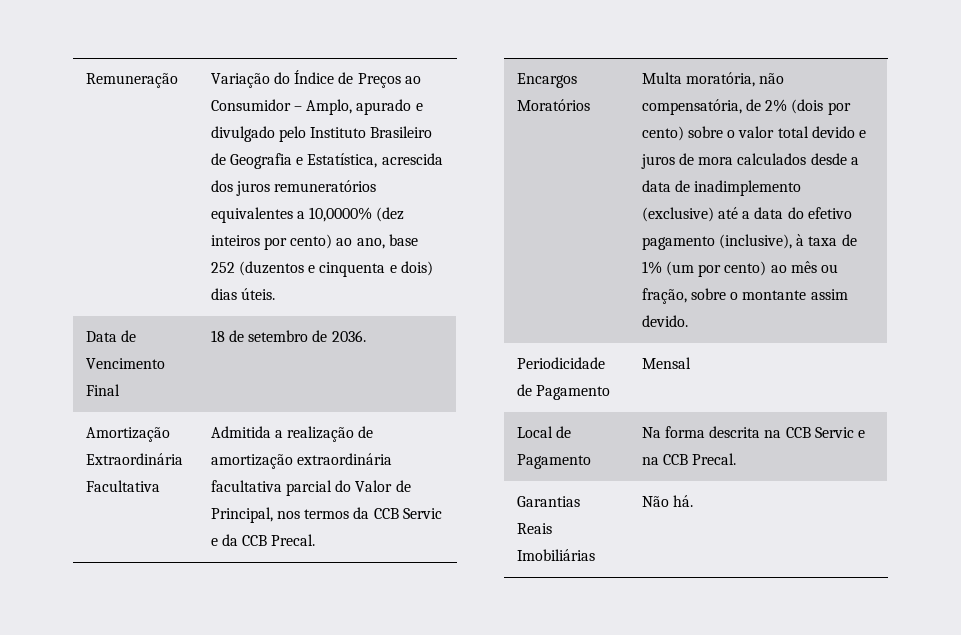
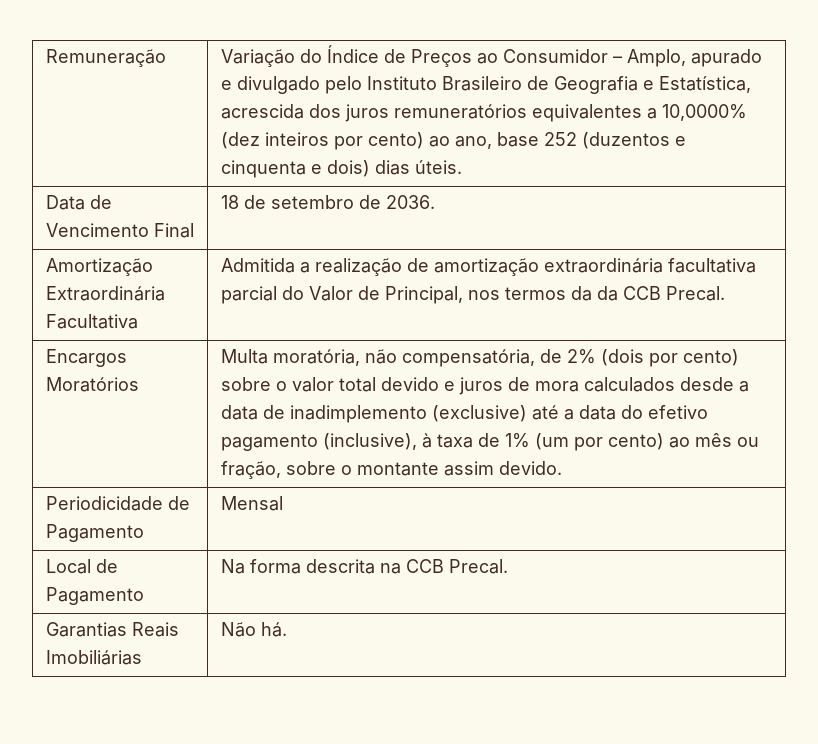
[373,508,442,519] [210,538,218,546] CCB Servic e -> (592, 293) none
[814,427,865,438] [641,454,689,465] Servic e na CCB -> (444, 566) none

